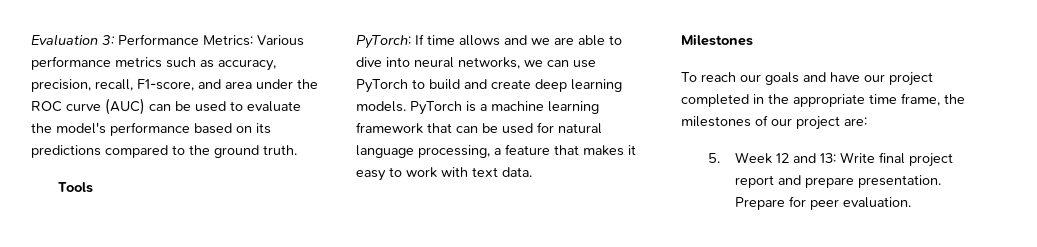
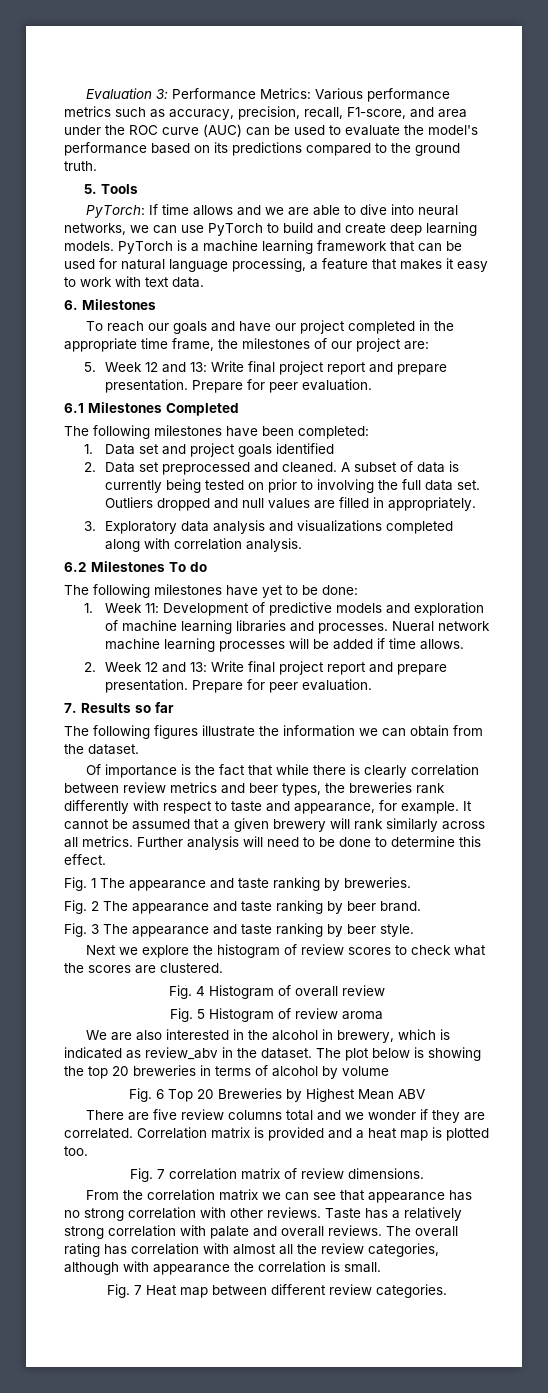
(297, 150) none -> [84,184,98,194] 5.
(532, 172) none -> [64,300,78,310] 6.
(911, 202) none -> [64,402,239,416] [64,425,369,439] [84,443,334,457] [84,461,459,475] [104,479,480,493] [104,497,476,511] [84,520,453,534] [104,538,302,552] [64,561,207,572] [64,584,358,598] [84,602,484,616] [104,620,490,634] [104,638,464,652] [84,661,447,675] [104,679,372,693] [64,702,174,713] [64,725,483,739] [64,744,139,755] [86,764,480,778] [64,782,445,796] [64,800,472,814] [64,818,485,832] [64,836,481,850] [64,854,106,865] [64,877,411,891] [64,900,421,914] [64,923,414,937] [86,944,487,958] [64,963,223,974] [168,985,385,999] [170,1008,383,1022] [86,1029,451,1043] [64,1047,481,1061] [64,1065,389,1079] [128,1088,425,1102] [86,1109,486,1123] [64,1127,489,1141] [64,1146,88,1156] [129,1168,424,1182] [86,1189,473,1203] [64,1207,462,1221] [64,1225,458,1239] [64,1243,439,1257] [64,1261,381,1275] [106,1284,447,1298] // 6.1 Milestones Completed // The following milestones have been completed: // 1. Data set and project goals identified // 2. Data set preprocessed and cleaned. A subset of data is currently being tested on prior to involving the full data set. Outliers dropped and null values are filled in appropriately. // 3. Exploratory data analysis and visualizations completed along with correlation analysis. // 6.2 Milestones To do // The following milestones have yet to be done: // 1. Week 11: Development of predictive models and exploration of machine learning libraries and processes. Nueral network machine learning processes will be added if time allows. // 2. Week 12 and 13: Write final project report and prepare presentation. Prepare for peer evaluation. // 7. Results so far // The following figures illustrate the information we can obtain from the dataset. // Of importance is the fact that while there is clearly correlation between review metrics and beer types, the breweries rank differently with respect to taste and appearance, for example. It cannot be assumed that a given brewery will rank similarly across all metrics. Further analysis will need to be done to determine this effect. // Fig. 1 The appearance and taste ranking by breweries. // Fig. 2 The appearance and taste ranking by beer brand. // Fig. 3 The appearance and taste ranking by beer style. // Next we explore the histogram of review scores to check what the scores are clustered. // Fig. 4 Histogram of overall review // Fig. 5 Histogram of review aroma // We are also interested in the alcohol in brewery, which is indicated as review_abv in the dataset. The plot below is showing the top 20 breweries in terms of alcohol by volume // Fig. 6 Top 20 Breweries by Highest Mean ABV // There are five review columns total and we wonder if they are correlated. Correlation matrix is provided and a heat map is plotted too. // Fig. 7 correlation matrix of review dimensions. // From the correlation matrix we can see that appearance has no strong correlation with other reviews. Taste has a relatively strong correlation with palate and overall reviews. The overall rating has correlation with almost all the review categories, although with appearance the correlation is small. // Fig. 7 Heat map between different review categories.

